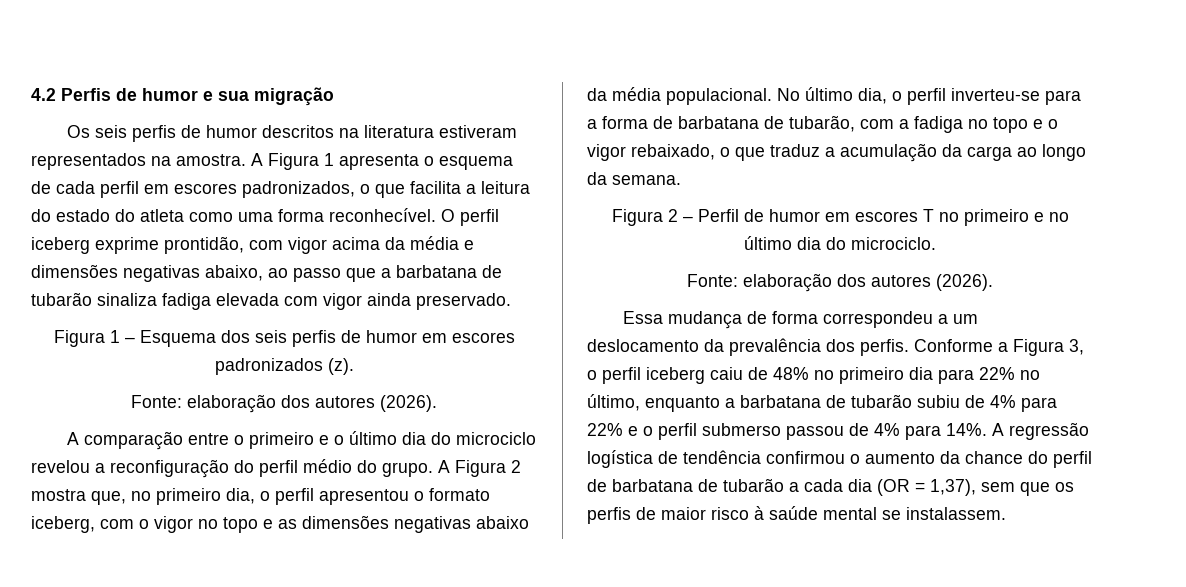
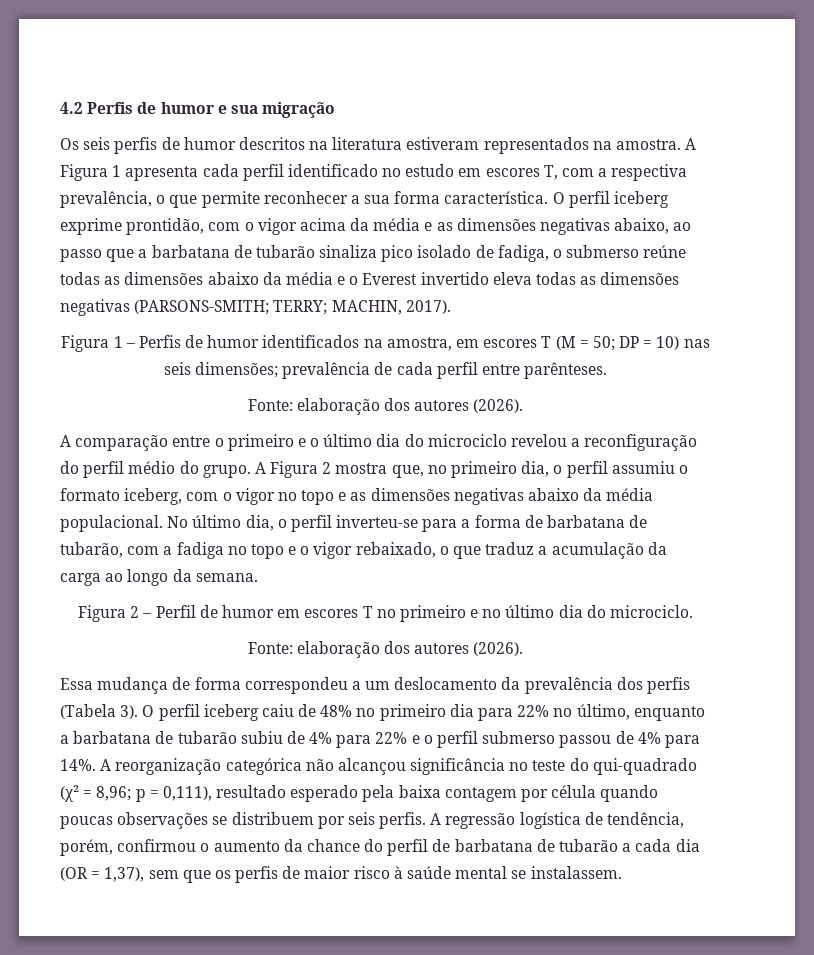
[424,156,513,170] [31,181,530,198] [31,208,436,222] o esquema de cada perfil em escores padronizados, o que facilita a leitura do estado do atleta como uma forma reconhecível. -> [202,164,688,181] [60,191,549,208] cada perfil identificado no estudo em escores T, com a respectiva prevalência, o que permite reconhecer a sua forma característica.
(283, 245) none -> [244,222,254,231] o
(474, 245) none -> [436,222,453,231] as
[162,293,511,310] [53,330,515,347] [214,358,354,375] fadiga elevada com vigor ainda preservado. // Figura 1 – Esquema dos seis perfis de humor em escores padronizados (z). -> [381,245,687,262] [60,272,680,285] [60,299,451,316] [61,335,710,352] [163,362,608,379] pico isolado de fadiga, o submerso reúne todas as dimensões abaixo da média e o Everest invertido eleva todas as dimensões negativas (PARSONS-SMITH; TERRY; MACHIN, 2017). // Figura 1 – Perfis de humor identificados na amostra, em escores T (M = 50; DP = 10) nas seis dimensões; prevalência de cada perfil entre parênteses.
[319,489,409,505] apresentou -> [611,461,675,474] assumiu
[860,339,1084,356] [587,370,597,380] perfis. Conforme a Figura 3, o -> [647,677,691,694] [60,704,155,719] perfis (Tabela 3). O
(1004, 429) none -> [115,758,697,775] [60,785,659,802] [60,812,442,829] reorganização categórica não alcançou significância no teste do qui-quadrado (χ² = 8,96; p = 0,111), resultado esperado pela baixa contagem por célula quando poucas observações se distribuem por seis perfis. A
[683,450,761,464] tendência -> [607,812,685,828] [60,839,113,856] tendência, porém,

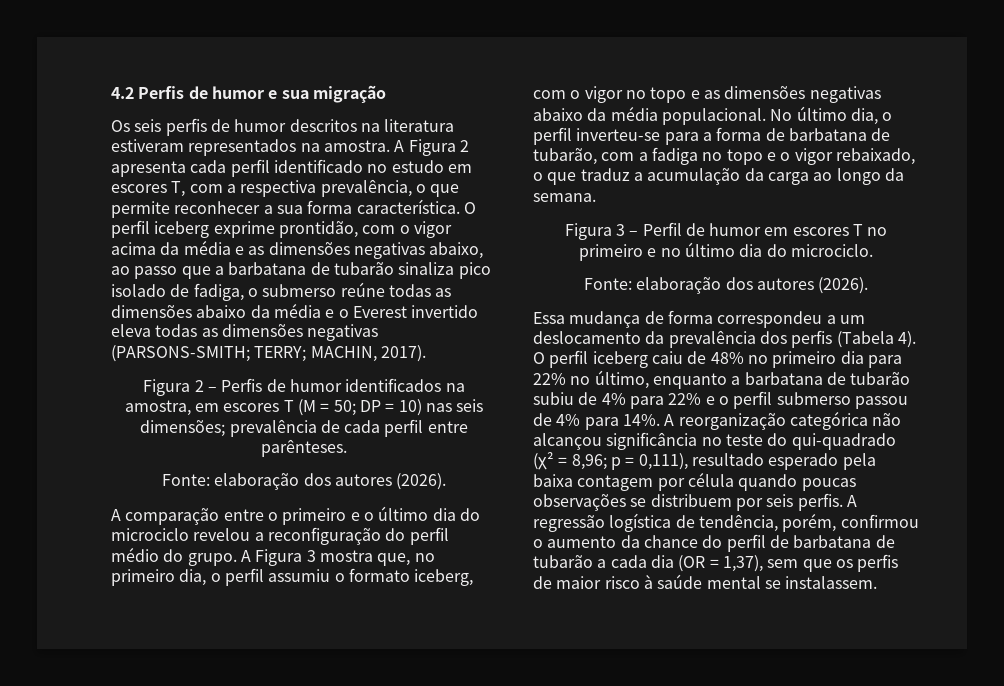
[112,165,122,177] 1 -> [459,140,469,152] 2
[113,336,123,348] 1 -> [194,380,204,392] 2
[322,462,332,474] 2 -> [306,550,316,562] 3
[130,606,140,618] 2 -> [615,224,625,236] 3
[120,705,139,719] 3). -> [897,331,916,348] 4).

